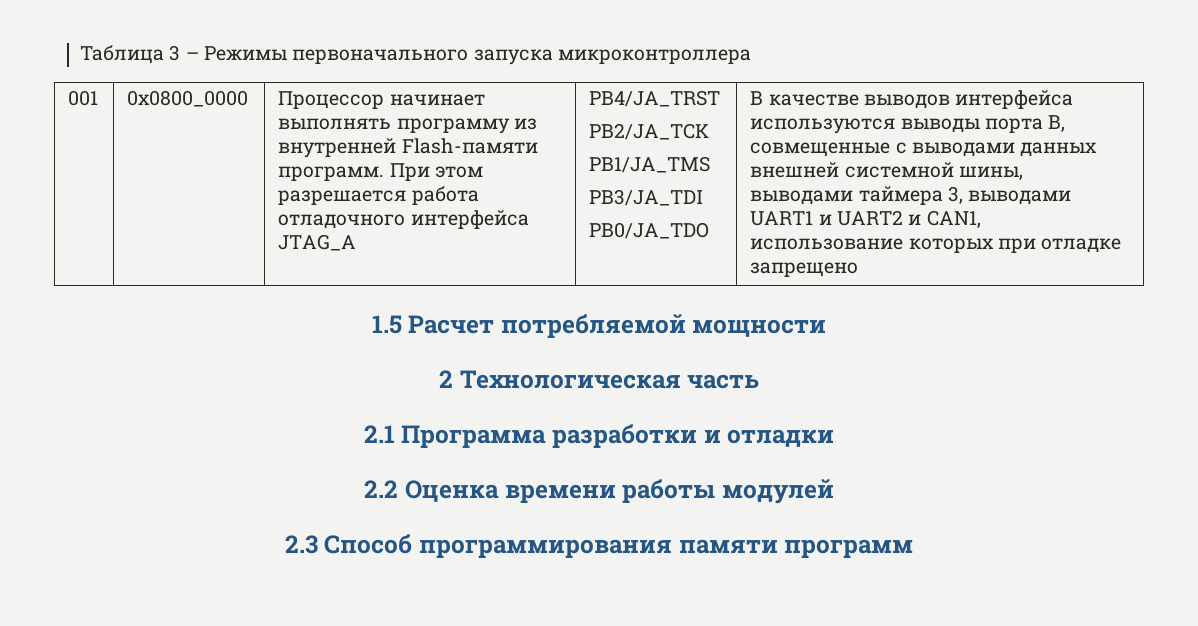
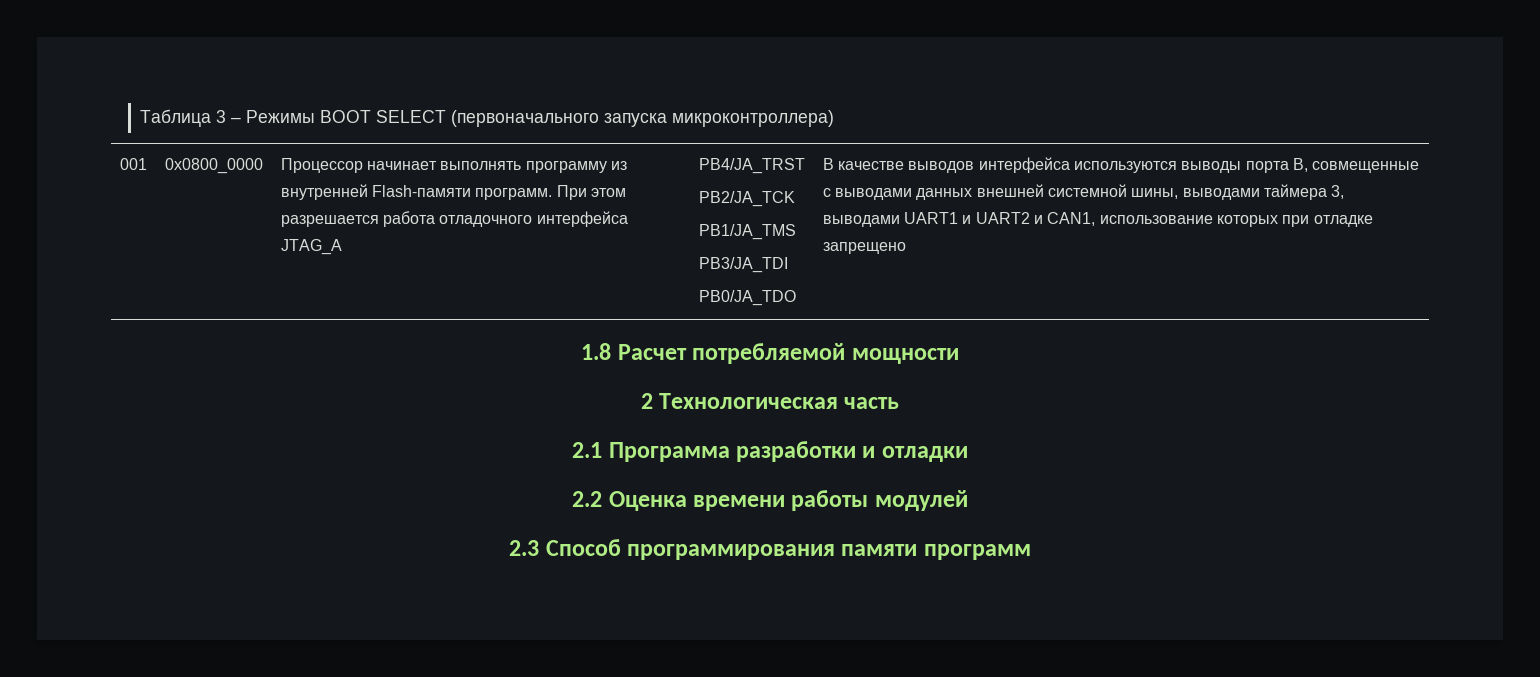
[292,49,751,65] первоначального запуска микроконтроллера -> [320,110,835,127] BOOT SELECT (первоначального запуска микроконтроллера)
[371,315,402,334] 1.5 -> [581,343,612,360] 1.8

